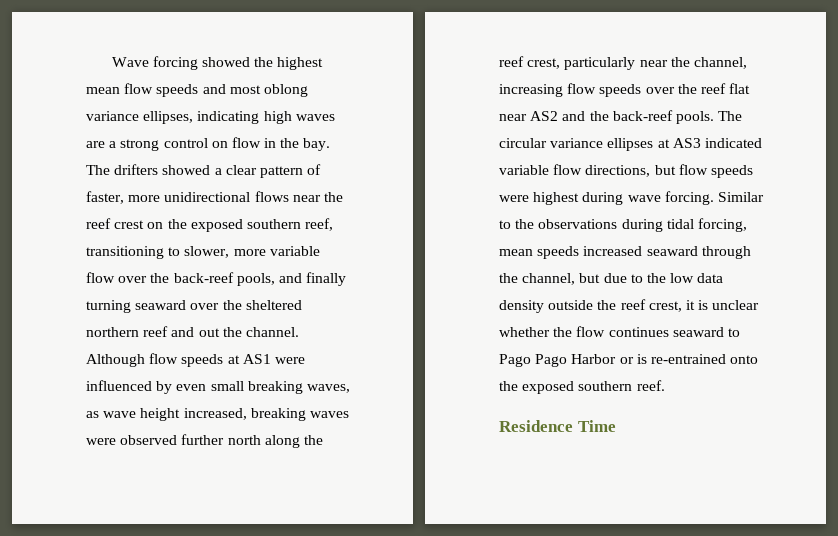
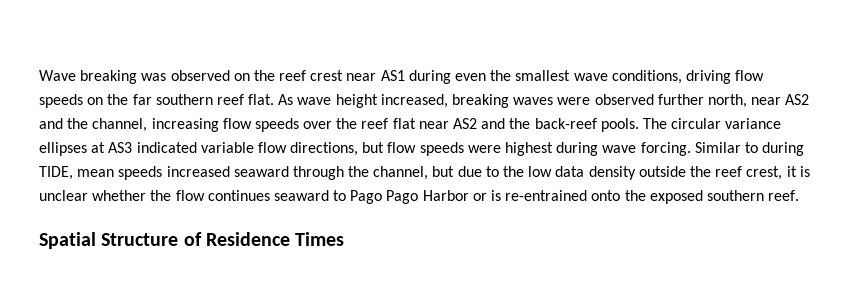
[152,56,324,70] [86,83,308,97] [86,111,335,124] [86,137,331,151] [86,164,322,178] [86,191,343,204] [86,218,334,232] [86,246,320,259] [86,272,347,286] [86,300,302,313] [86,326,299,337] [86,353,305,367] [86,380,350,394] [86,411,99,418] forcing showed the highest mean flow speeds and most oblong variance ellipses, indicating high waves are a strong control on flow in the bay. The drifters showed a clear pattern of faster, more unidirectional flows near the reef crest on the exposed southern reef, transitioning to slower, more variable flow over the back-reef pools, and finally turning seaward over the sheltered northern reef and out the channel. Although flow speeds at AS1 were influenced by even small breaking waves, as -> [80,70,765,84] [39,94,294,108] breaking was observed on the reef crest near AS1 during even the smallest wave conditions, driving flow speeds on the far southern reef flat. As
[227,435,323,448] [499,56,668,70] north along the reef crest, particularly near -> [707,94,810,108] [39,118,63,129] north, near AS2 and
[515,218,747,232] the observations during tidal forcing, -> [762,142,805,156] [39,166,73,180] during TIDE,
[499,420,616,432] Residence Time -> [39,232,345,249] Spatial Structure of Residence Times

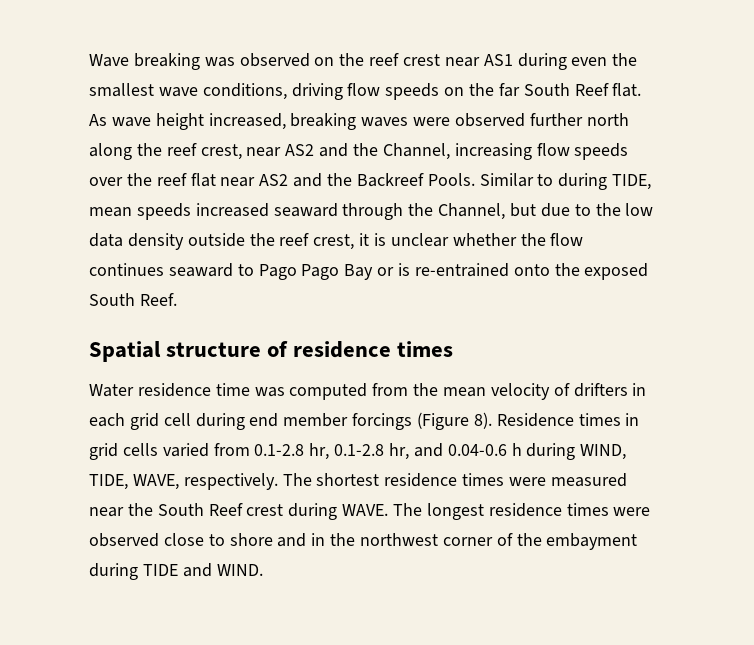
[155,94,244,105] southern reef -> [523,83,609,96] South Reef
[707,94,810,108] [39,118,148,132] north, near AS2 and the channel, -> [586,113,629,126] [89,143,450,160] north along the reef crest, near AS2 and the Channel,
[534,118,782,132] [39,142,691,156] back-reef pools. The circular variance ellipses at AS3 indicated variable flow directions, but flow speeds were highest during wave forcing. -> [356,173,475,187] Backreef Pools.
[373,166,429,180] channel, -> [438,203,506,220] Channel,
[422,190,469,201] Harbor -> [344,264,374,280] Bay
[706,190,800,201] southern reef. -> [89,293,177,306] South Reef.
[101,232,345,246] Structure of Residence Times -> [166,341,454,358] [89,383,647,400] [89,412,640,430] [89,443,627,460] [89,473,627,490] [89,503,651,520] [89,533,638,550] [89,563,263,580] structure of residence times // Water residence time was computed from the mean velocity of drifters in each grid cell during end member forcings (Figure 8). Residence times in grid cells varied from 0.1-2.8 hr, 0.1-2.8 hr, and 0.04-0.6 h during WIND, TIDE, WAVE, respectively. The shortest residence times were measured near the South Reef crest during WAVE. The longest residence times were observed close to shore and in the northwest corner of the embayment during TIDE and WIND.

